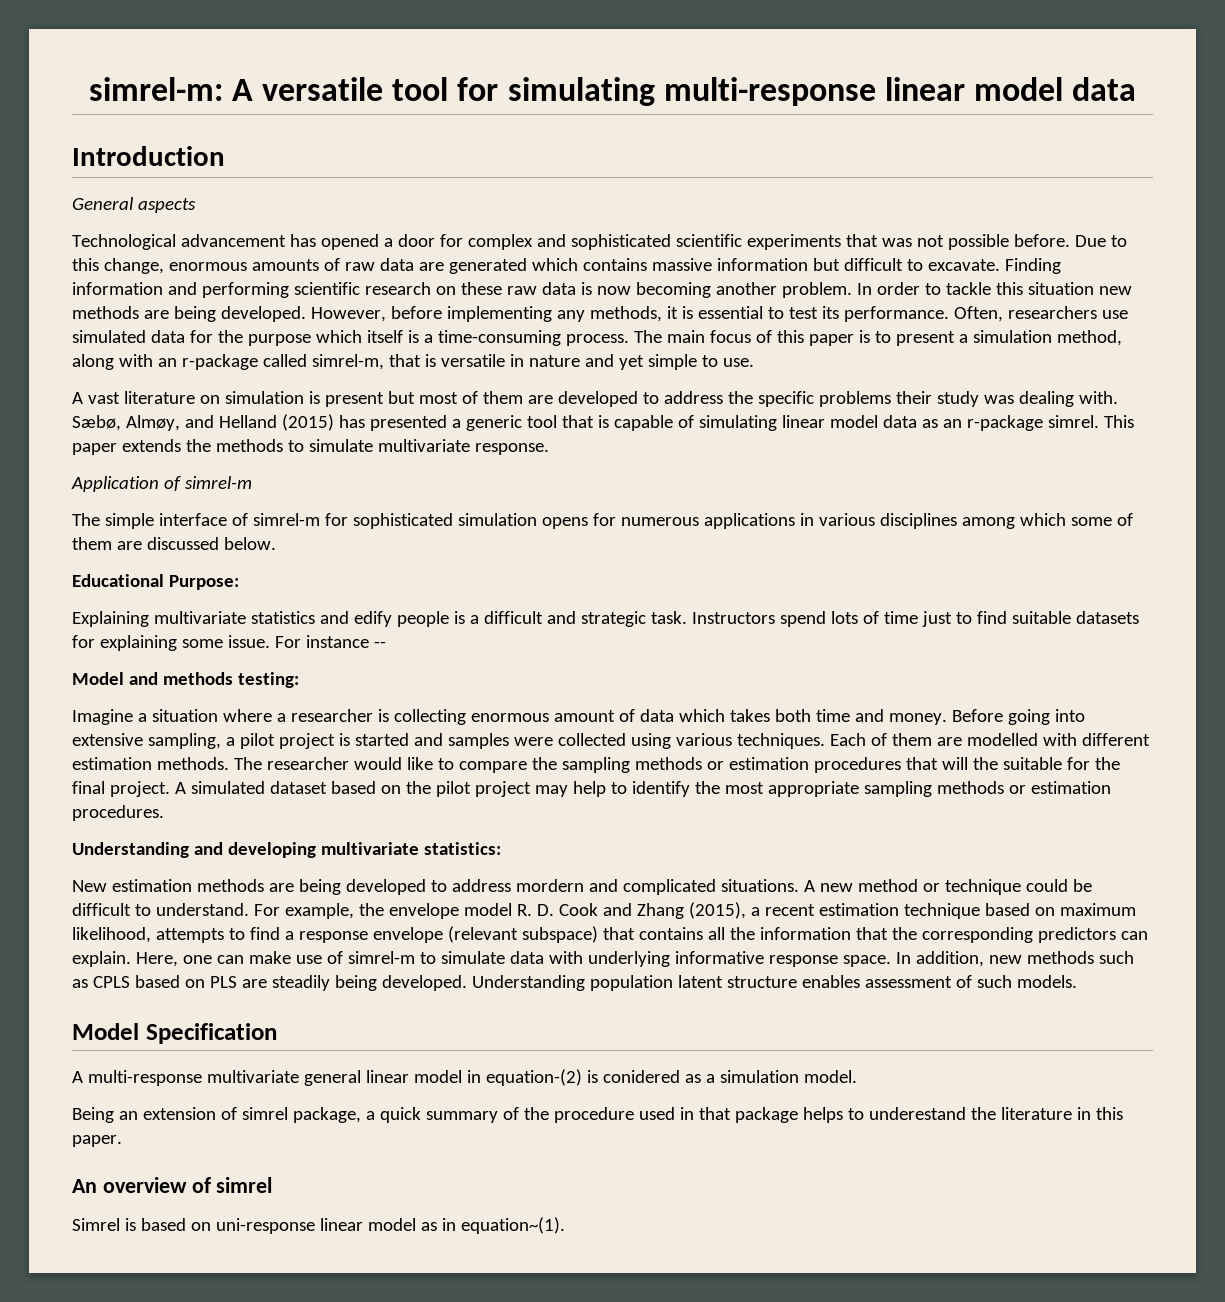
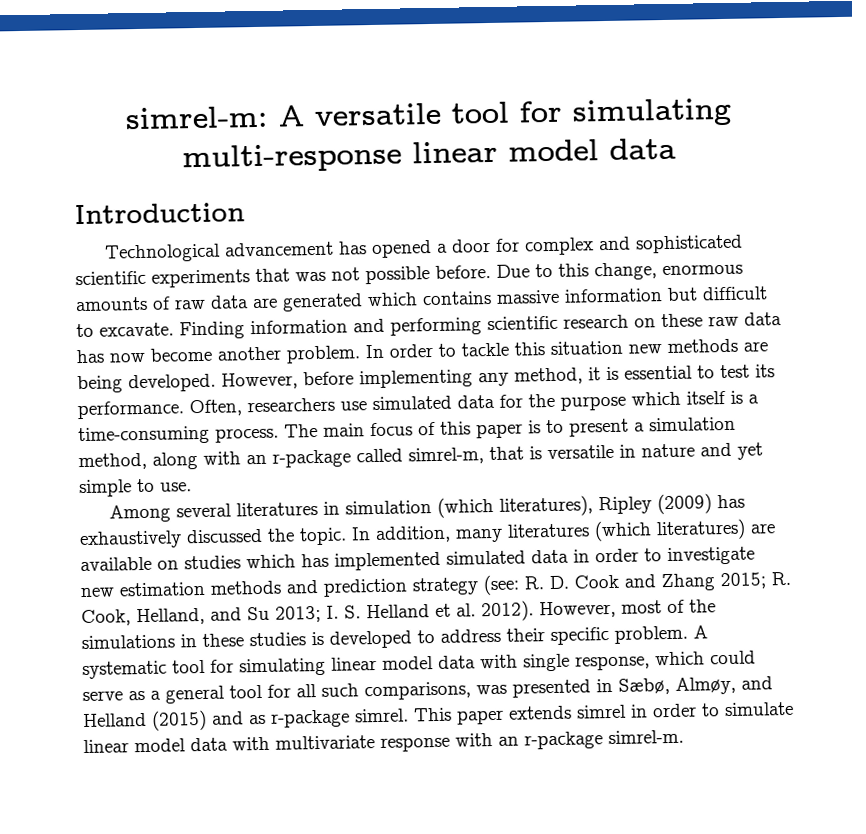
[72,197,196,213] // General aspects -> (245, 213) none
[580,282,711,298] is now becoming -> [76,347,213,364] has now become
[589,306,662,322] methods, -> [514,367,583,385] method,
[72,391,1118,407] A vast literature on simulation is present but most of them are developed to address the specific problems their study was dealing with. -> [109,493,746,523] [79,518,776,550] [80,546,755,572] [80,571,791,598] [81,599,716,627] [81,625,708,650] [82,650,756,680] [82,678,613,704] Among several literatures in simulation (which literatures), Ripley (2009) has exhaustively discussed the topic. In addition, many literatures (which literatures) are available on studies which has implemented simulated data in order to investigate new estimation methods and prediction strategy (see: R. D. Cook and Zhang 2015; R. Cook, Helland, and Su 2013; I. S. Helland et al. 2012). However, most of the simulations in these studies is developed to address their specific problem. A systematic tool for simulating linear model data with single response, which could serve as a general tool for all such comparisons, was presented in
[338,415,962,431] has presented a generic tool that is capable of simulating linear model data as an -> [212,711,266,725] and as
[185,439,549,455] [71,476,252,492] [72,513,1133,529] [72,537,276,550] [72,574,239,590] [72,611,1139,627] [72,635,386,651] [72,672,299,688] [72,709,1085,725] [72,733,1150,749] [72,757,1120,773] [72,781,1111,797] [72,805,164,821] [72,842,501,858] [72,879,1092,895] [72,902,1136,919] [72,926,1148,943] [72,951,1134,967] [72,975,1077,991] [72,1023,277,1044] [72,1069,857,1086] [72,1107,1123,1123] [72,1135,122,1147] [72,1177,273,1193] [72,1217,565,1234] the methods to simulate multivariate response. // Application of simrel-m // The simple interface of simrel-m for sophisticated simulation opens for numerous applications in various disciplines among which some of them are discussed below. // Educational Purpose: // Explaining multivariate statistics and edify people is a difficult and strategic task. Instructors spend lots of time just to find suitable datasets for explaining some issue. For instance -- // Model and methods testing: // Imagine a situation where a researcher is collecting enormous amount of data which takes both time and money. Before going into extensive sampling, a pilot project is started and samples were collected using various techniques. Each of them are modelled with different estimation methods. The researcher would like to compare the sampling methods or estimation procedures that will the suitable for the final project. A simulated dataset based on the pilot project may help to identify the most appropriate sampling methods or estimation procedures. // Understanding and developing multivariate statistics: // New estimation methods are being developed to address mordern and complicated situations. A new method or technique could be difficult to understand. For example, the envelope model R. D. Cook and Zhang (2015), a recent estimation technique based on maximum likelihood, attempts to find a response envelope (relevant subspace) that contains all the information that the corresponding predictors can explain. Here, one can make use of simrel-m to simulate data with underlying informative response space. In addition, new methods such as CPLS based on PLS are steadily being developed. Understanding population latent structure enables assessment of such models. // Model Specification // A multi-response multivariate general linear model in equation-(2) is conidered as a simulation model. // Being an extension of simrel package, a quick summary of the procedure used in that package helps to underestand the literature in this paper. // An overview of simrel // Simrel is based on uni-response linear model as in equation~(1). -> [576,701,794,719] [83,729,684,754] simrel in order to simulate linear model data with multivariate response with an r-package simrel-m.

